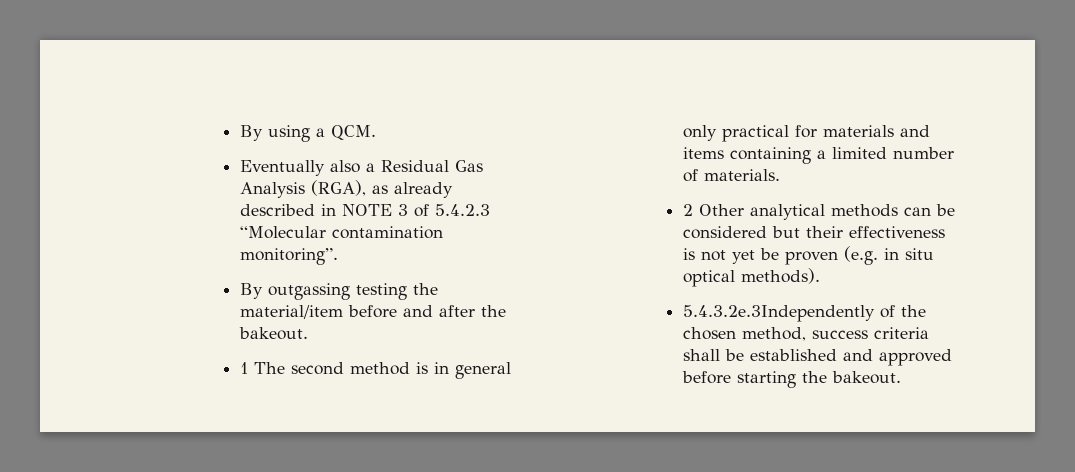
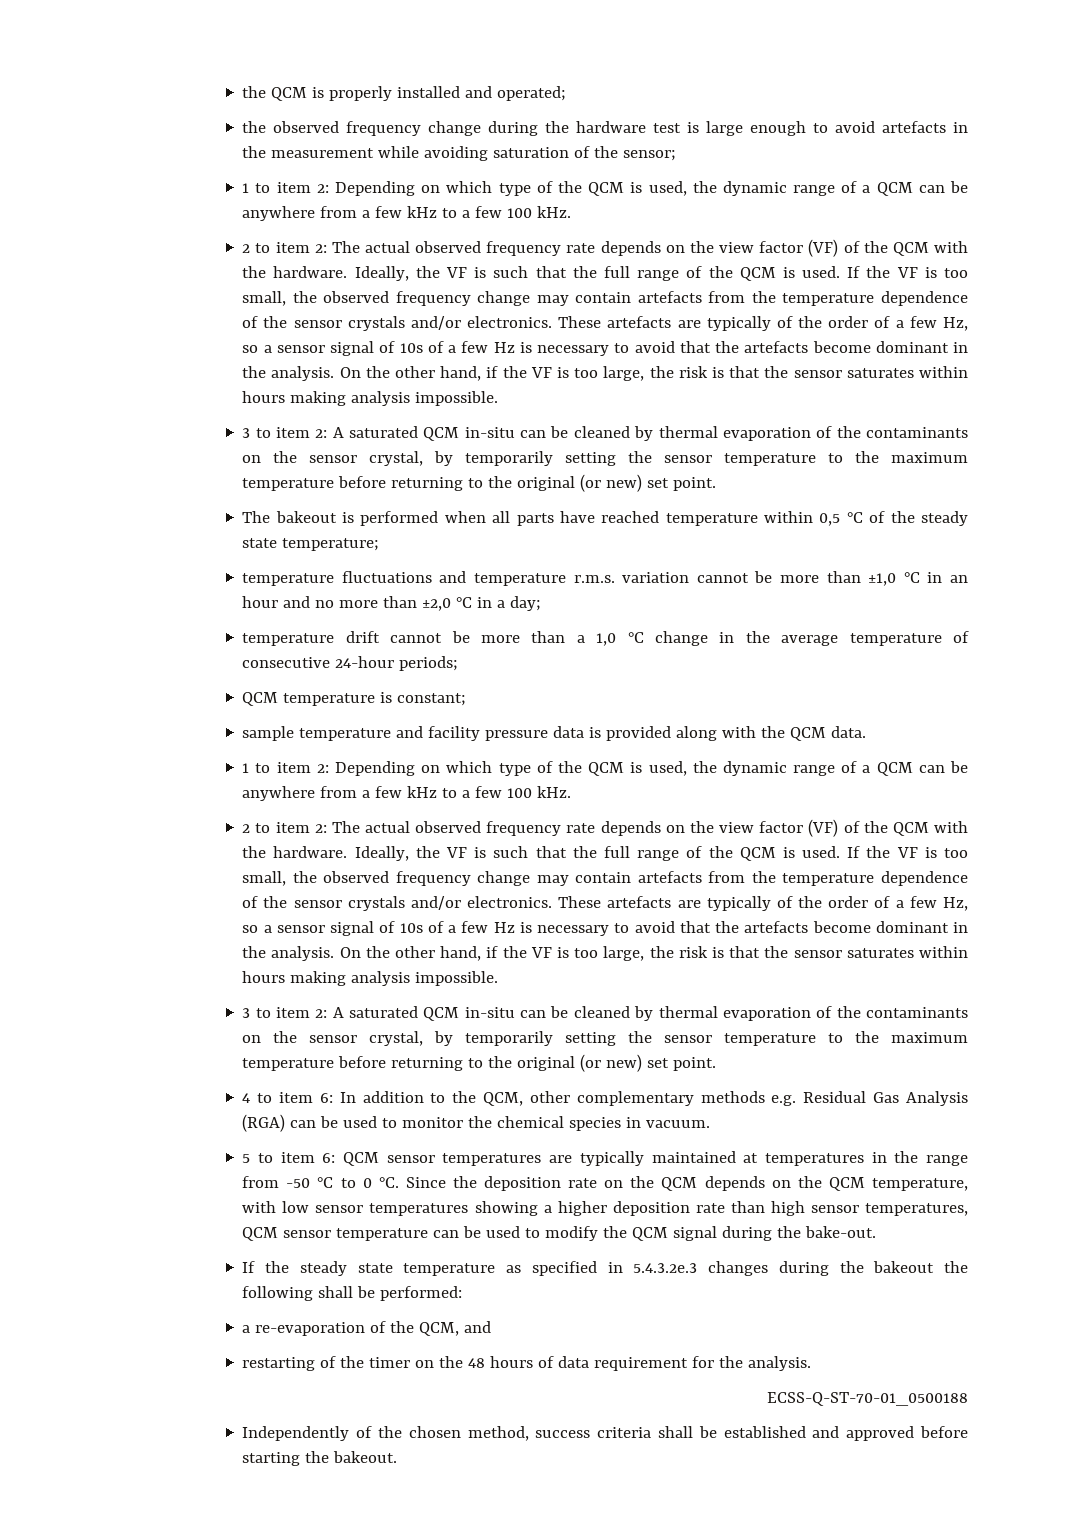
[240,125,377,142] [240,160,484,176] [240,180,454,198] [240,204,491,217] [240,226,444,239] [240,248,339,265] [240,283,439,300] [240,305,507,319] [239,327,309,340] [240,362,512,379] [683,125,931,142] [683,147,955,164] [683,169,781,182] [683,204,956,220] [683,226,946,239] [683,246,935,265] [683,268,821,287] [683,305,876,322] By using a QCM. // Eventually also a Residual Gas Analysis (RGA), as already described in NOTE 3 of 5.4.2.3 “Molecular contamination monitoring”. // By outgassing testing the material/item before and after the bakeout. // 1 The second method is in general only practical for materials and items containing a limited number of materials. // 2 Other analytical methods can be considered but their effectiveness is not yet be proven (e.g. in situ optical methods). // 5.4.3.2e.3Independently -> [242,86,567,101] [242,121,968,136] [242,146,677,161] [242,181,968,196] [242,206,572,221] [242,239,969,257] [242,266,968,281] [242,291,968,306] [242,316,968,331] [242,341,969,356] [242,366,968,381] [242,391,499,406] [242,426,968,441] [242,451,968,466] [242,474,717,492] [242,511,969,526] [242,538,380,551] [242,571,968,586] [242,596,542,611] [242,631,969,646] [242,656,459,671] [242,692,467,706] [242,726,867,741] [242,761,968,776] [242,786,572,801] [242,819,969,837] [242,846,968,861] [242,871,968,886] [242,896,968,911] [242,921,969,936] [242,946,968,961] [242,971,499,986] [242,1006,968,1021] [242,1031,968,1046] [242,1054,717,1072] [242,1091,968,1106] [242,1114,711,1132] [242,1151,969,1166] [242,1176,968,1191] [242,1201,969,1216] [242,1226,877,1241] [242,1261,969,1276] [242,1286,463,1301] [242,1321,492,1336] [242,1356,812,1371] [767,1392,968,1406] [242,1426,350,1441] the QCM is properly installed and operated; // the observed frequency change during the hardware test is large enough to avoid artefacts in the measurement while avoiding saturation of the sensor; // 1 to item 2: Depending on which type of the QCM is used, the dynamic range of a QCM can be anywhere from a few kHz to a few 100 kHz. // 2 to item 2: The actual observed frequency rate depends on the view factor (VF) of the QCM with the hardware. Ideally, the VF is such that the full range of the QCM is used. If the VF is too small, the observed frequency change may contain artefacts from the temperature dependence of the sensor crystals and/or electronics. These artefacts are typically of the order of a few Hz, so a sensor signal of 10s of a few Hz is necessary to avoid that the artefacts become dominant in the analysis. On the other hand, if the VF is too large, the risk is that the sensor saturates within hours making analysis impossible. // 3 to item 2: A saturated QCM in-situ can be cleaned by thermal evaporation of the contaminants on the sensor crystal, by temporarily setting the sensor temperature to the maximum temperature before returning to the original (or new) set point. // The bakeout is performed when all parts have reached temperature within 0,5 °C of the steady state temperature; // temperature fluctuations and temperature r.m.s. variation cannot be more than ±1,0 °C in an hour and no more than ±2,0 °C in a day; // temperature drift cannot be more than a 1,0 °C change in the average temperature of consecutive 24-hour periods; // QCM temperature is constant; // sample temperature and facility pressure data is provided along with the QCM data. // 1 to item 2: Depending on which type of the QCM is used, the dynamic range of a QCM can be anywhere from a few kHz to a few 100 kHz. // 2 to item 2: The actual observed frequency rate depends on the view factor (VF) of the QCM with the hardware. Ideally, the VF is such that the full range of the QCM is used. If the VF is too small, the observed frequency change may contain artefacts from the temperature dependence of the sensor crystals and/or electronics. These artefacts are typically of the order of a few Hz, so a sensor signal of 10s of a few Hz is necessary to avoid that the artefacts become dominant in the analysis. On the other hand, if the VF is too large, the risk is that the sensor saturates within hours making analysis impossible. // 3 to item 2: A saturated QCM in-situ can be cleaned by thermal evaporation of the contaminants on the sensor crystal, by temporarily setting the sensor temperature to the maximum temperature before returning to the original (or new) set point. // 4 to item 6: In addition to the QCM, other complementary methods e.g. Residual Gas Analysis (RGA) can be used to monitor the chemical species in vacuum. // 5 to item 6: QCM sensor temperatures are typically maintained at temperatures in the range from -50 °C to 0 °C. Since the deposition rate on the QCM depends on the QCM temperature, with low sensor temperatures showing a higher deposition rate than high sensor temperatures, QCM sensor temperature can be used to modify the QCM signal during the bake-out. // If the steady state temperature as specified in 5.4.3.2e.3 changes during the bakeout the following shall be performed: // a re-evaporation of the QCM, and // restarting of the timer on the 48 hours of data requirement for the analysis. // ECSS-Q-ST-70-01_0500188 // Independently

